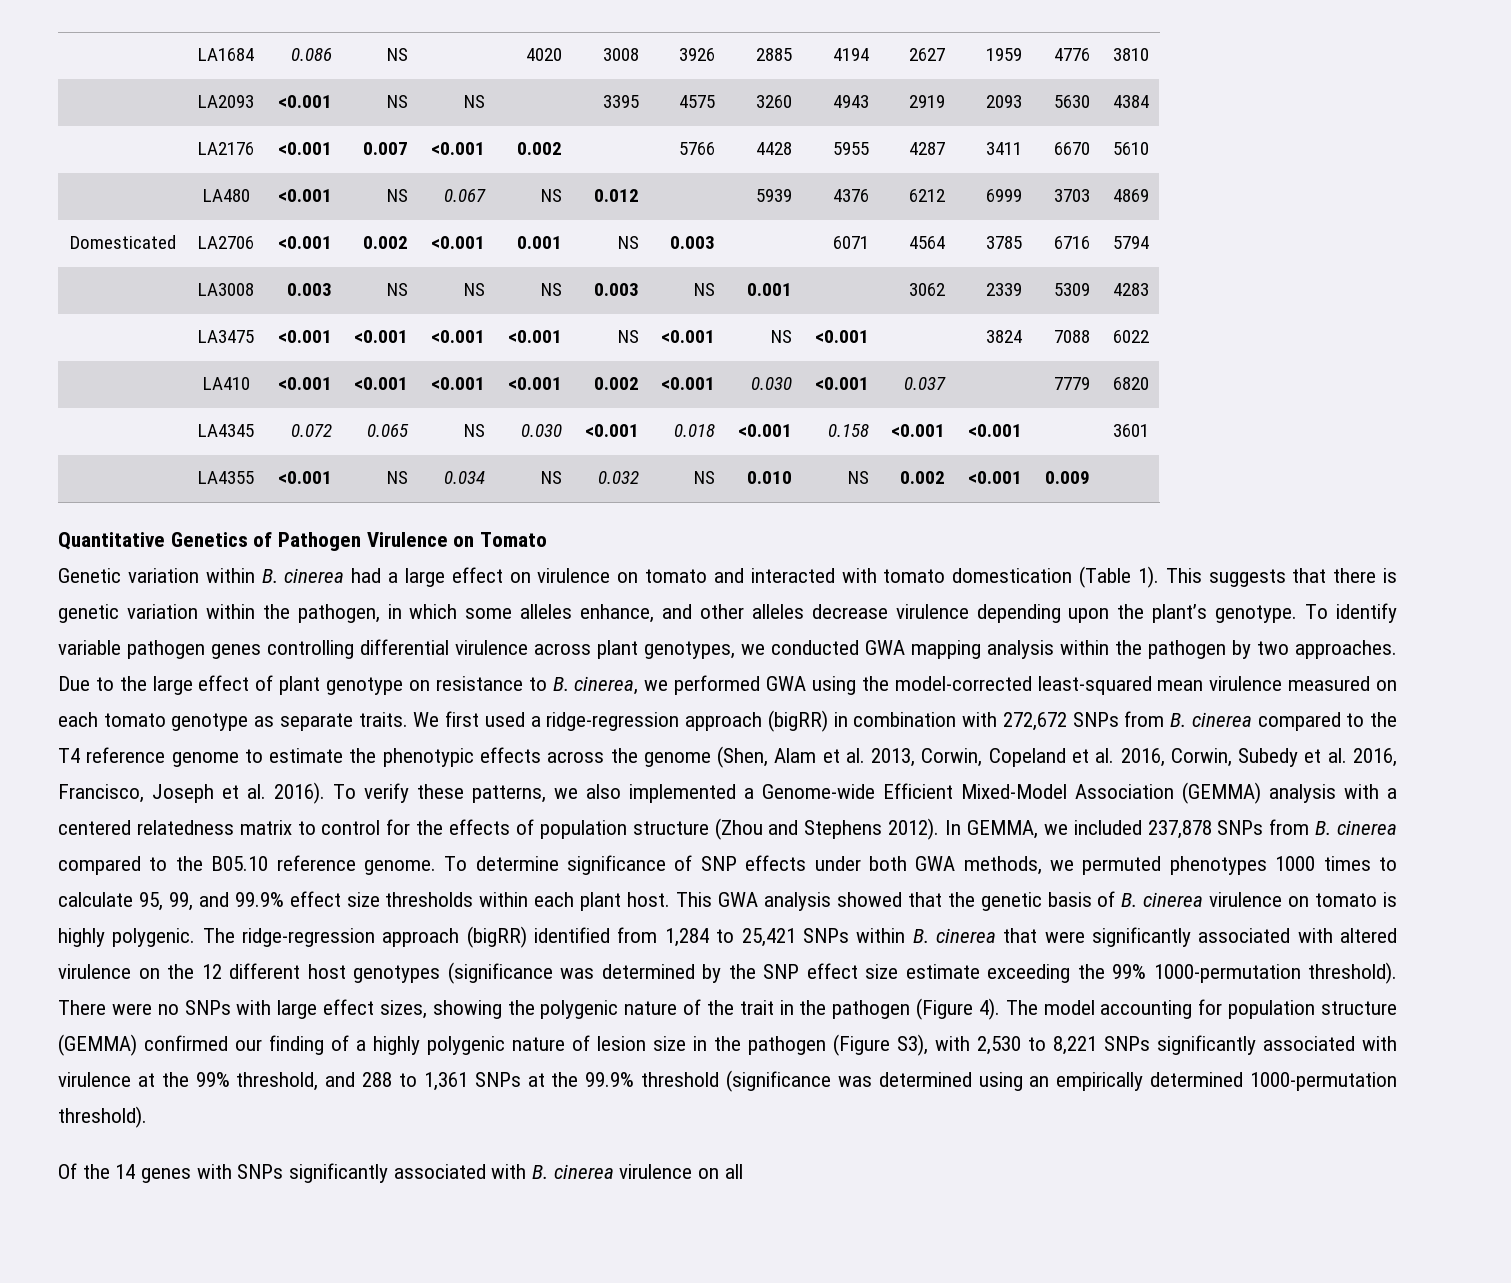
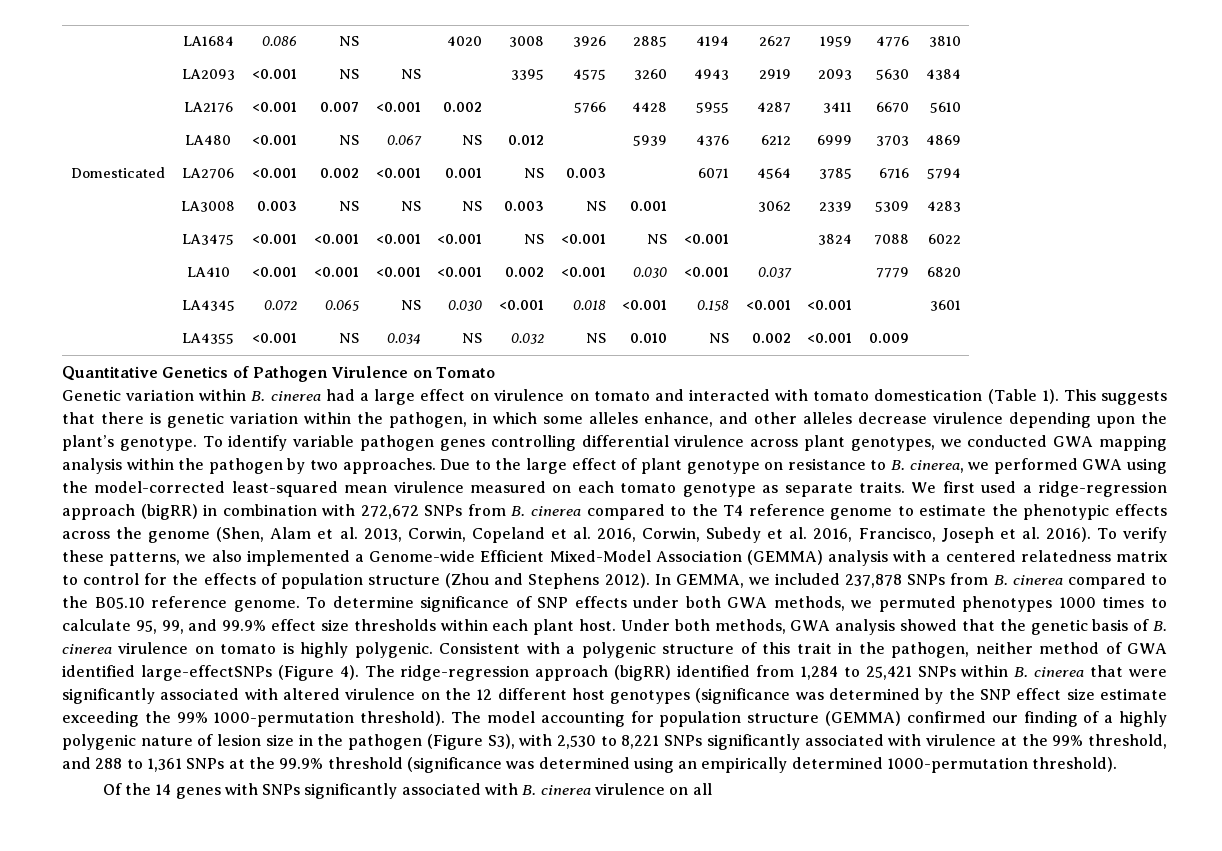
[676,892,713,907] This -> [620,619,786,634] Under both methods,
(196, 937) none -> [439,642,1167,658] [62,665,359,681] Consistent with a polygenic structure of this trait in the pathogen, neither method of GWA identified large-effectSNPs (Figure 4).
[58,998,1000,1020] There were no SNPs with large effect sizes, showing the polygenic nature of the trait in the pathogen (Figure 4). -> (446, 718) none

